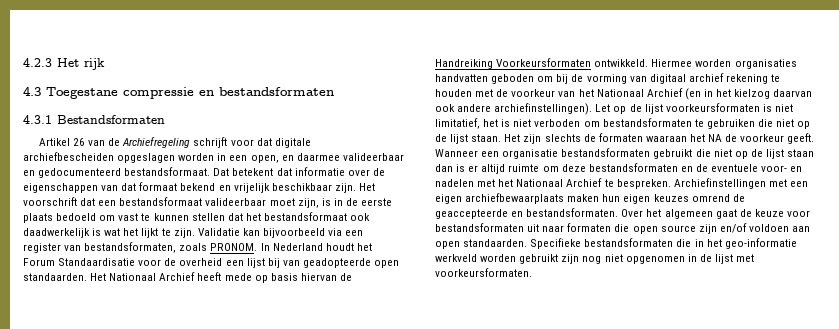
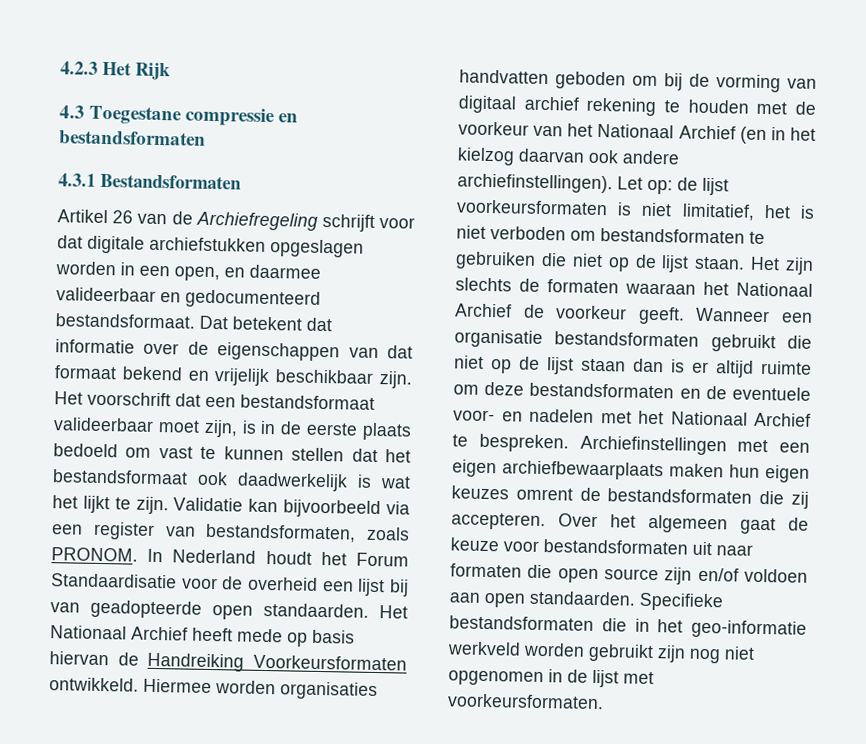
[84,58,105,70] rijk -> [135,62,171,81] Rijk
[23,152,114,161] archiefbescheiden -> [149,236,266,252] archiefstukken
[613,106,627,114] op -> [647,179,673,195] op:
[708,134,723,142] NA -> [736,282,813,297] [455,303,512,318] Nationaal Archief
[691,194,745,202] [435,208,619,219] omrend de geaccepteerde en bestandsformaten. -> [515,487,809,509] [451,512,546,531] omrent de bestandsformaten die zij accepteren.

